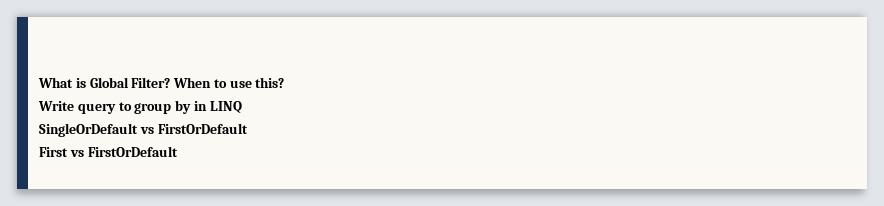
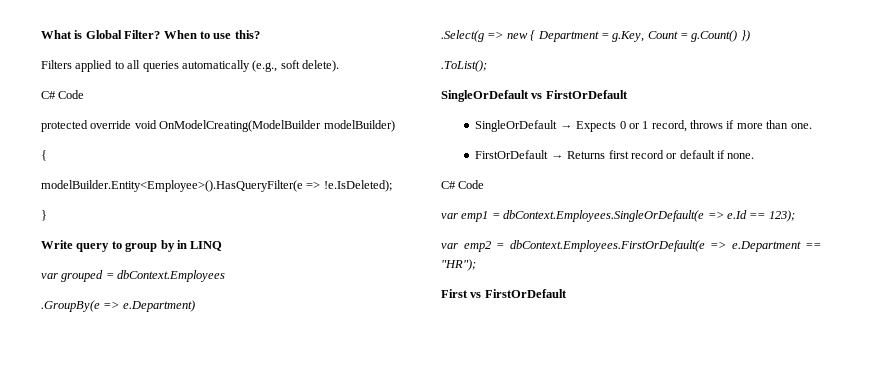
(285, 82) none -> [41,60,339,72] [41,90,85,99] [41,120,395,132] [41,150,47,161] [41,180,392,192] [41,210,47,221] // Filters applied to all queries automatically (e.g., soft delete). // C# Code // protected override void OnModelCreating(ModelBuilder modelBuilder) // { // modelBuilder.Entity<Employee>().HasQueryFilter(e => !e.IsDeleted); // }
[39,123,248,137] SingleOrDefault vs FirstOrDefault -> [41,270,226,282] [41,300,195,312] [441,30,750,42] [441,60,487,72] [441,90,628,102] [475,120,812,132] [475,150,755,159] [441,180,485,189] [441,210,795,222] [441,240,821,252] [441,259,476,271] var grouped = dbContext.Employees // .GroupBy(e => e.Department) // .Select(g => new { Department = g.Key, Count = g.Count() }) // .ToList(); // SingleOrDefault vs FirstOrDefault // SingleOrDefault → Expects 0 or 1 record, throws if more than one. // FirstOrDefault → Returns first record or default if none. // C# Code // var emp1 = dbContext.Employees.SingleOrDefault(e => e.Id == 123); // var emp2 = dbContext.Employees.FirstOrDefault(e => e.Department == "HR");

